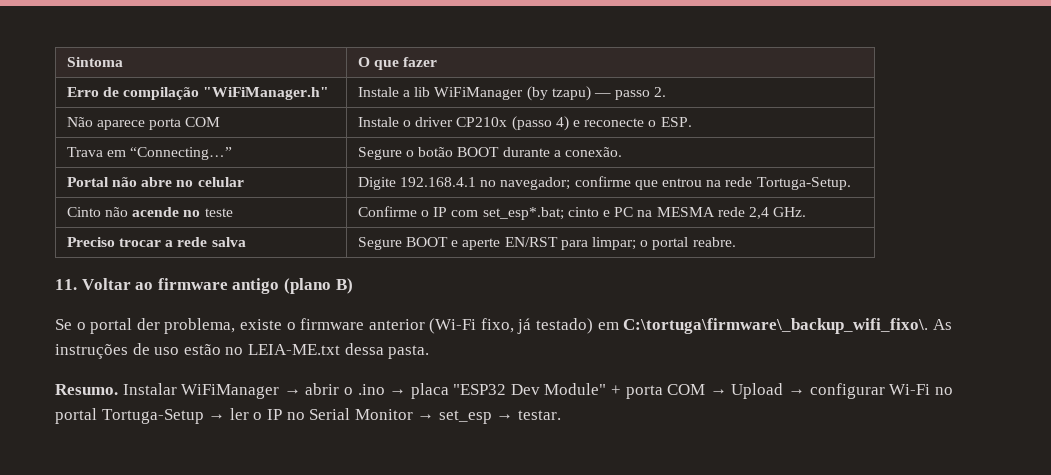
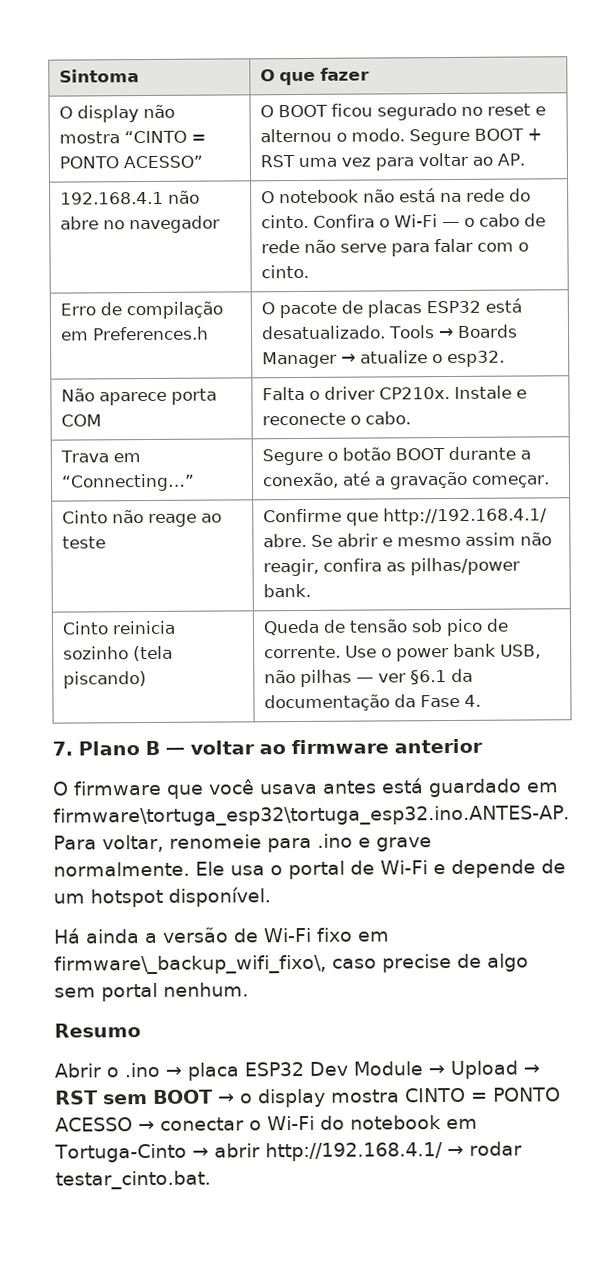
[66,87,330,100] [357,86,667,101] Erro de compilação "WiFiManager.h" | Instale a lib WiFiManager (by tzapu) — passo 2. -> [59,104,176,123] [59,130,207,144] [59,155,204,169] [260,102,547,121] [260,128,543,146] [260,152,526,171] [60,190,201,205] [60,215,221,234] [261,188,532,204] [261,213,547,229] [261,238,530,257] [261,264,310,279] [60,301,224,320] [61,326,210,341] [261,298,523,319] [261,324,519,340] [262,350,506,369] O display não mostra “CINTO = PONTO ACESSO” | O BOOT ficou segurado no reset e alternou o modo. Segure BOOT + RST uma vez para voltar ao AP. // 192.168.4.1 não abre no navegador | O notebook não está na rede do cinto. Confira o Wi-Fi — o cabo de rede não serve para falar com o cinto. // Erro de compilação em Preferences.h | O pacote de placas ESP32 está desatualizado. Tools → Boards Manager → atualize o esp32.
[357,117,399,127] Instale -> [262,386,306,401] Falta
[456,116,569,131] CP210x (passo 4) -> [379,385,513,400] CP210x. Instale
[660,117,692,127] ESP. -> [365,411,412,425] cabo.
[565,147,623,157] [66,177,244,187] [357,176,851,190] conexão. // Portal não abre no celular | Digite 192.168.4.1 no navegador; confirme que entrou na rede Tortuga-Setup. -> [262,471,551,490] conexão, até a gravação começar.
[132,207,201,217] acende no -> [148,513,223,528] reage ao
[421,207,807,220] [66,237,246,247] [357,237,736,250] [55,278,353,294] [55,318,952,334] [55,343,430,359] [55,383,953,399] [55,408,562,424] o IP com set_esp*.bat; cinto e PC na MESMA rede 2,4 GHz. // Preciso trocar a rede salva | Segure BOOT e aperte EN/RST para limpar; o portal reabre. // 11. Voltar ao firmware antigo (plano B) // Se o portal der problema, existe o firmware anterior (Wi-Fi fixo, já testado) em C:\tortuga\firmware\_backup_wifi_fixo\. As instruções de uso estão no LEIA-ME.txt dessa pasta. // Resumo. Instalar WiFiManager → abrir o .ino → placa "ESP32 Dev Module" + porta COM → Upload → configurar Wi-Fi no portal Tortuga-Setup → ler o IP no Serial Monitor → set_esp → testar. -> [346,507,548,526] [263,532,553,548] [263,557,521,577] [263,583,312,598] [62,620,177,635] [63,645,174,662] [63,671,148,689] [263,618,510,637] [264,643,542,662] [264,668,474,687] [264,694,482,712] [52,738,483,756] [52,778,559,799] [53,805,570,827] [53,833,432,853] [53,859,566,880] [53,887,271,908] [53,927,390,944] [54,953,529,975] [54,982,249,1002] [54,1023,141,1038] [54,1060,540,1081] [55,1087,561,1108] [55,1115,478,1132] [54,1141,522,1163] [55,1170,211,1190] que http://192.168.4.1/ abre. Se abrir e mesmo assim não reagir, confira as pilhas/power bank. // Cinto reinicia sozinho (tela piscando) | Queda de tensão sob pico de corrente. Use o power bank USB, não pilhas — ver §6.1 da documentação da Fase 4. // 7. Plano B — voltar ao firmware anterior // O firmware que você usava antes está guardado em firmware\tortuga_esp32\tortuga_esp32.ino.ANTES-AP. Para voltar, renomeie para .ino e grave normalmente. Ele usa o portal de Wi-Fi e depende de um hotspot disponível. // Há ainda a versão de Wi-Fi fixo em firmware\_backup_wifi_fixo\, caso precise de algo sem portal nenhum. // Resumo // Abrir o .ino → placa ESP32 Dev Module → Upload → RST sem BOOT → o display mostra CINTO = PONTO ACESSO → conectar o Wi-Fi do notebook em Tortuga-Cinto → abrir http://192.168.4.1/ → rodar testar_cinto.bat.

